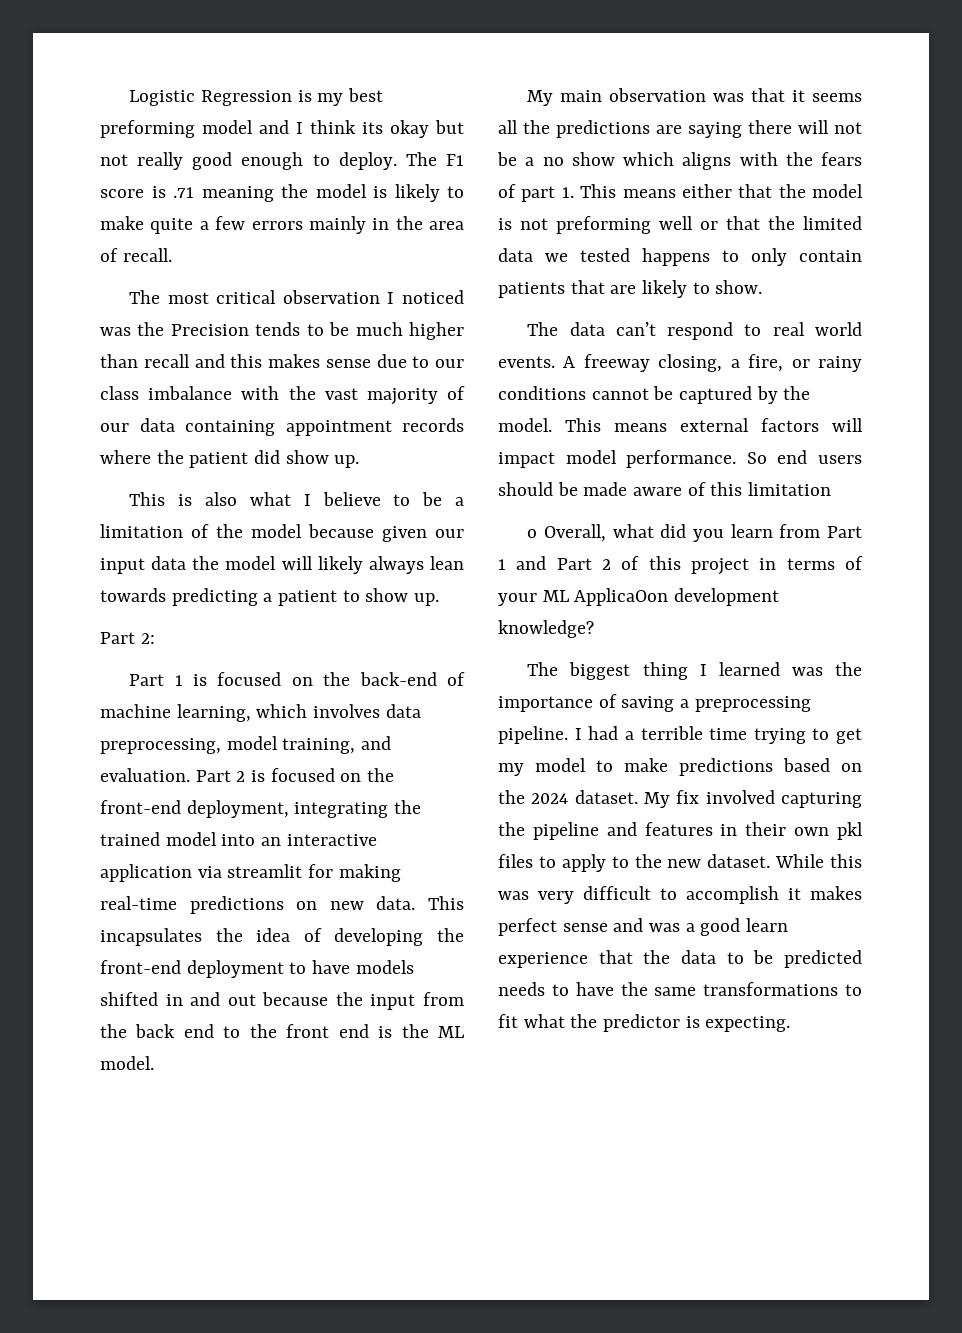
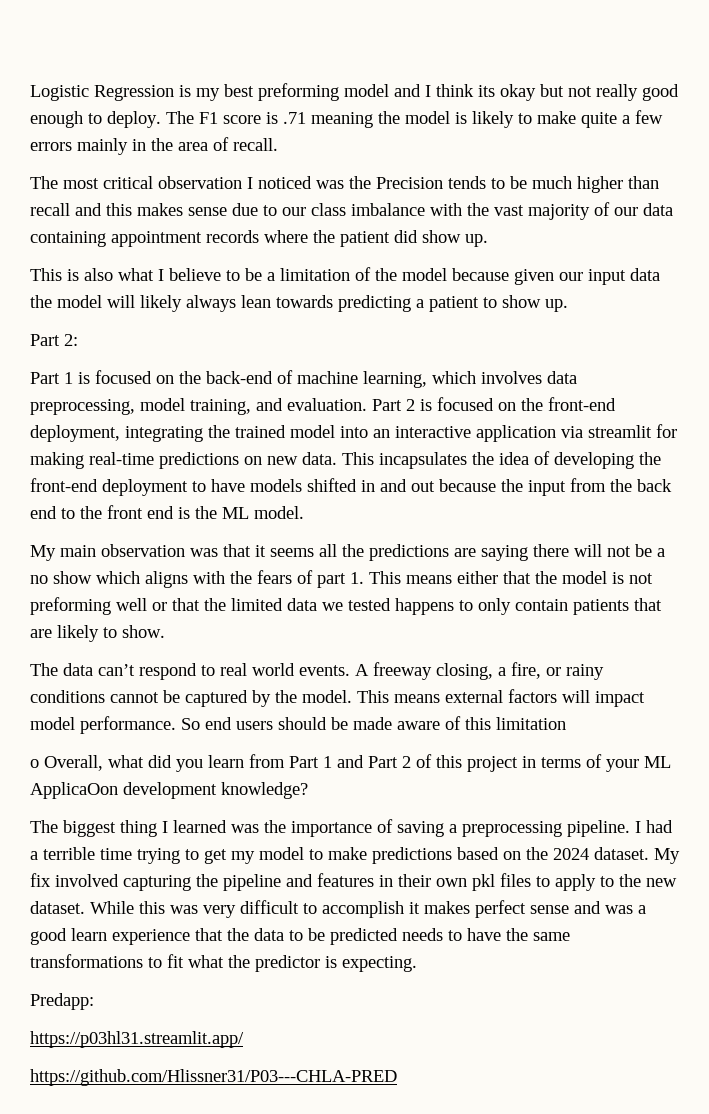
(791, 1024) none -> [30,993,94,1010] [30,1031,244,1048] [30,1069,397,1086] // Predapp: // https://p03hl31.streamlit.app/ // https://github.com/Hlissner31/P03---CHLA-PRED

